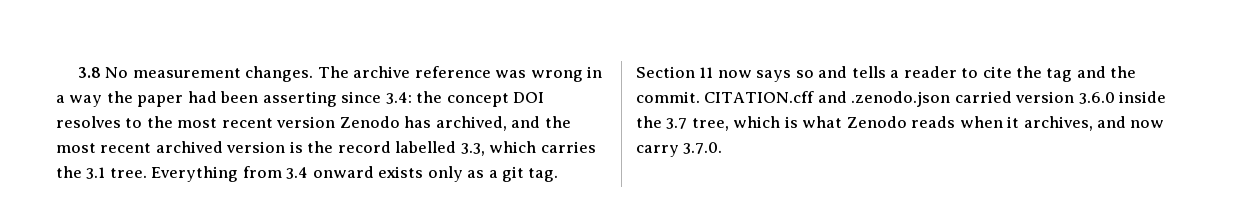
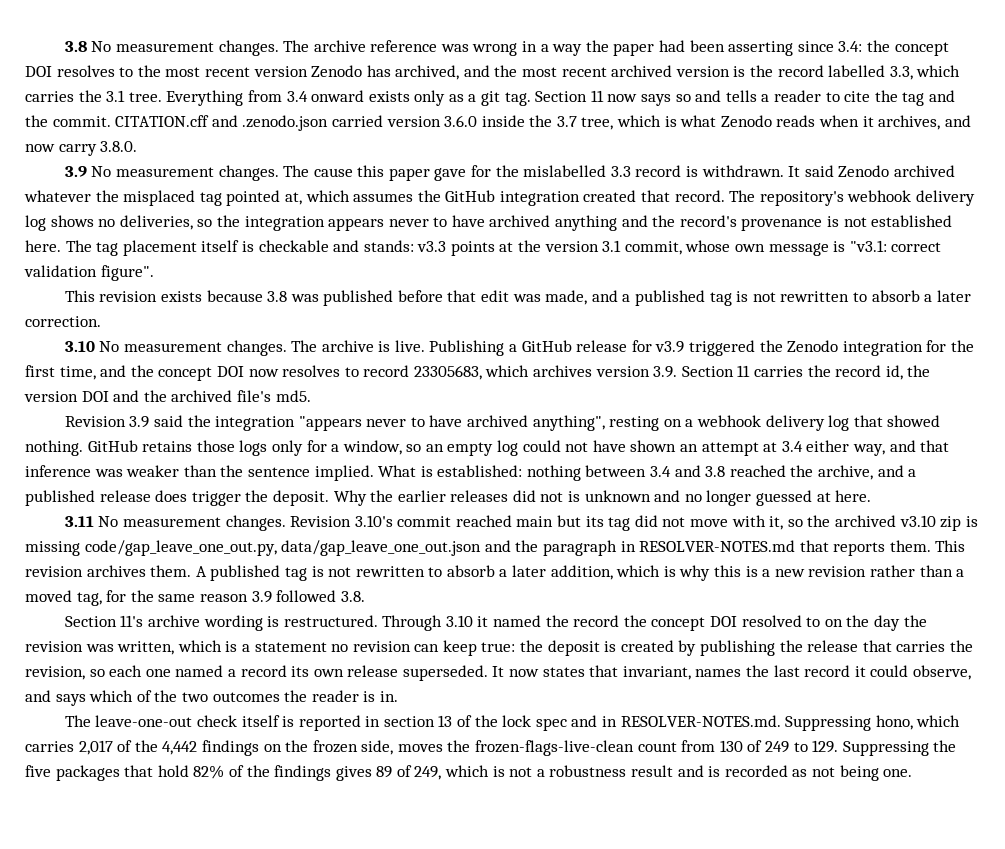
[683,142,723,154] 3.7.0. -> [100,141,138,152] [64,165,955,181] [24,190,976,206] [25,215,953,231] [25,240,942,256] [24,265,154,281] [64,290,971,306] [25,316,101,327] [64,340,974,356] [25,365,931,381] [24,390,311,402] [64,415,941,431] [25,440,950,456] [25,465,917,481] [25,490,872,506] [64,515,978,531] [25,540,966,556] [25,565,965,581] [25,590,365,606] [64,615,927,631] [25,640,973,656] [25,665,971,681] [25,690,398,706] [64,715,961,731] [25,740,957,756] [25,765,913,781] 3.8.0. // 3.9 No measurement changes. The cause this paper gave for the mislabelled 3.3 record is withdrawn. It said Zenodo archived whatever the misplaced tag pointed at, which assumes the GitHub integration created that record. The repository's webhook delivery log shows no deliveries, so the integration appears never to have archived anything and the record's provenance is not established here. The tag placement itself is checkable and stands: v3.3 points at the version 3.1 commit, whose own message is "v3.1: correct validation figure". // This revision exists because 3.8 was published before that edit was made, and a published tag is not rewritten to absorb a later correction. // 3.10 No measurement changes. The archive is live. Publishing a GitHub release for v3.9 triggered the Zenodo integration for the first time, and the concept DOI now resolves to record 23305683, which archives version 3.9. Section 11 carries the record id, the version DOI and the archived file's md5. // Revision 3.9 said the integration "appears never to have archived anything", resting on a webhook delivery log that showed nothing. GitHub retains those logs only for a window, so an empty log could not have shown an attempt at 3.4 either way, and that inference was weaker than the sentence implied. What is established: nothing between 3.4 and 3.8 reached the archive, and a published release does trigger the deposit. Why the earlier releases did not is unknown and no longer guessed at here. // 3.11 No measurement changes. Revision 3.10's commit reached main but its tag did not move with it, so the archived v3.10 zip is missing code/gap_leave_one_out.py, data/gap_leave_one_out.json and the paragraph in RESOLVER-NOTES.md that reports them. This revision archives them. A published tag is not rewritten to absorb a later addition, which is why this is a new revision rather than a moved tag, for the same reason 3.9 followed 3.8. // Section 11's archive wording is restructured. Through 3.10 it named the record the concept DOI resolved to on the day the revision was written, which is a statement no revision can keep true: the deposit is created by publishing the release that carries the revision, so each one named a record its own release superseded. It now states that invariant, names the last record it could observe, and says which of the two outcomes the reader is in. // The leave-one-out check itself is reported in section 13 of the lock spec and in RESOLVER-NOTES.md. Suppressing hono, which carries 2,017 of the 4,442 findings on the frozen side, moves the frozen-flags-live-clean count from 130 of 249 to 129. Suppressing the five packages that hold 82% of the findings gives 89 of 249, which is not a robustness result and is recorded as not being one.

